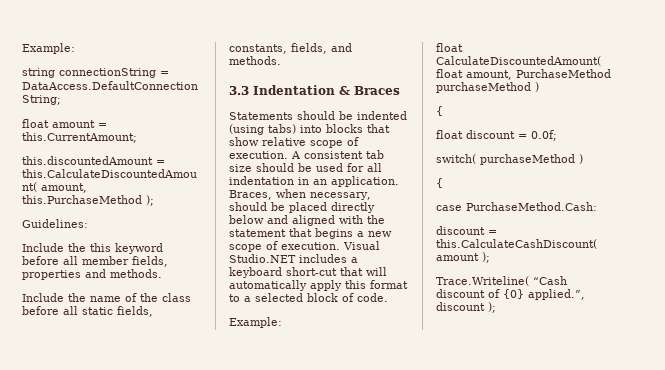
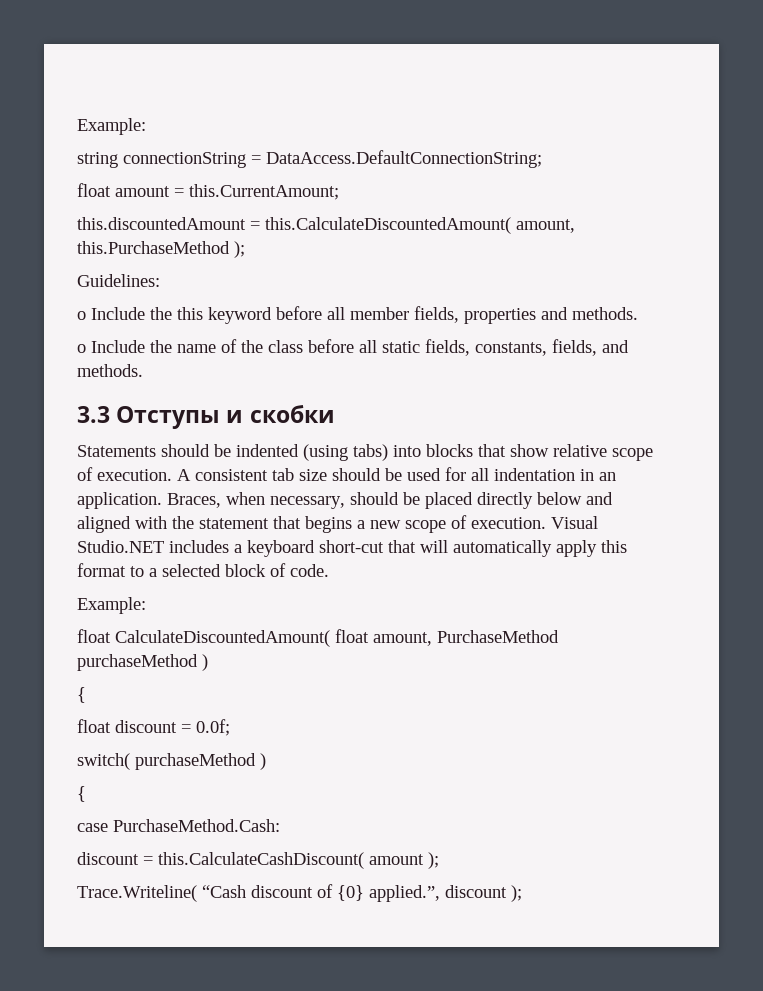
(88, 223) none -> [77,311,86,320] o
(162, 273) none -> [77,344,86,353] o
[253,85,400,95] Indentation & Braces -> [116,405,335,429] Отступы и скобки

